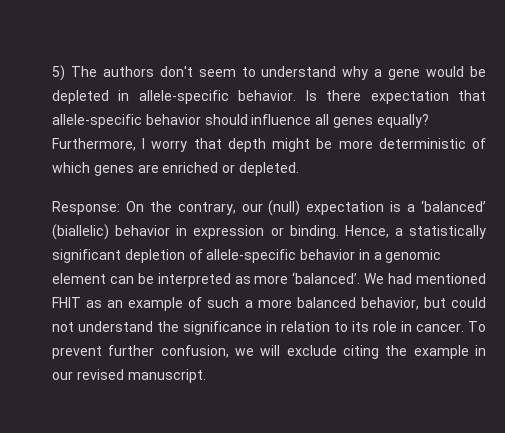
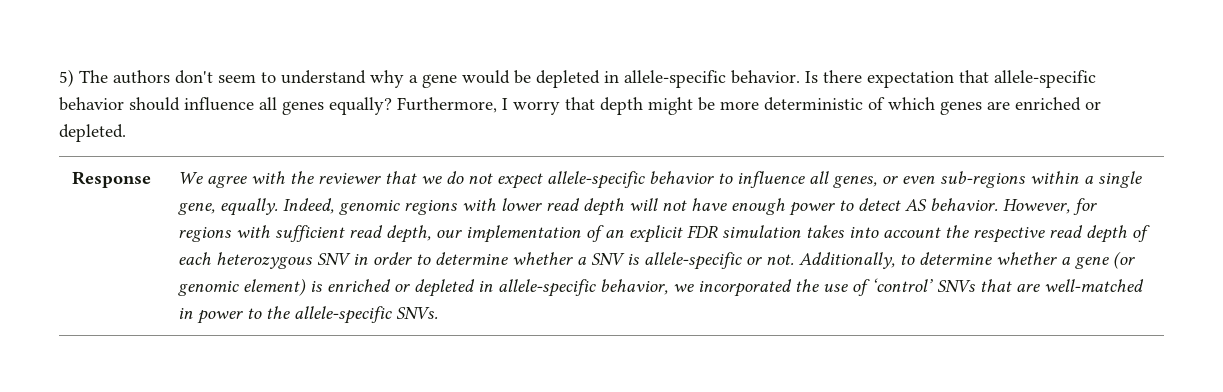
[52,200,487,216] [52,224,486,240] [52,249,442,263] [52,272,487,287] [52,297,486,311] [52,321,486,335] [52,345,486,359] [52,369,206,383] // Response: On the contrary, our (null) expectation is a ‘balanced’ (biallelic) behavior in expression or binding. Hence, a statistically significant depletion of allele-specific behavior in a genomic element can be interpreted as more ‘balanced’. We had mentioned FHIT as an example of such a more balanced behavior, but could not understand the significance in relation to its role in cancer. To prevent further confusion, we will exclude citing the example in our revised manuscript. -> [72,171,152,188] [178,171,1143,189] [178,198,1098,216] [178,225,1151,243] [178,251,1136,270] [178,278,1145,297] [178,306,439,324] // Response | We agree with the reviewer that we do not expect allele-specific behavior to influence all genes, or even sub-regions within a single gene, equally. Indeed, genomic regions with lower read depth will not have enough power to detect AS behavior. However, for regions with sufficient read depth, our implementation of an explicit FDR simulation takes into account the respective read depth of each heterozygous SNV in order to determine whether a SNV is allele-specific or not. Additionally, to determine whether a gene (or genomic element) is enriched or depleted in allele-specific behavior, we incorporated the use of ‘control’ SNVs that are well-matched in power to the allele-specific SNVs.

